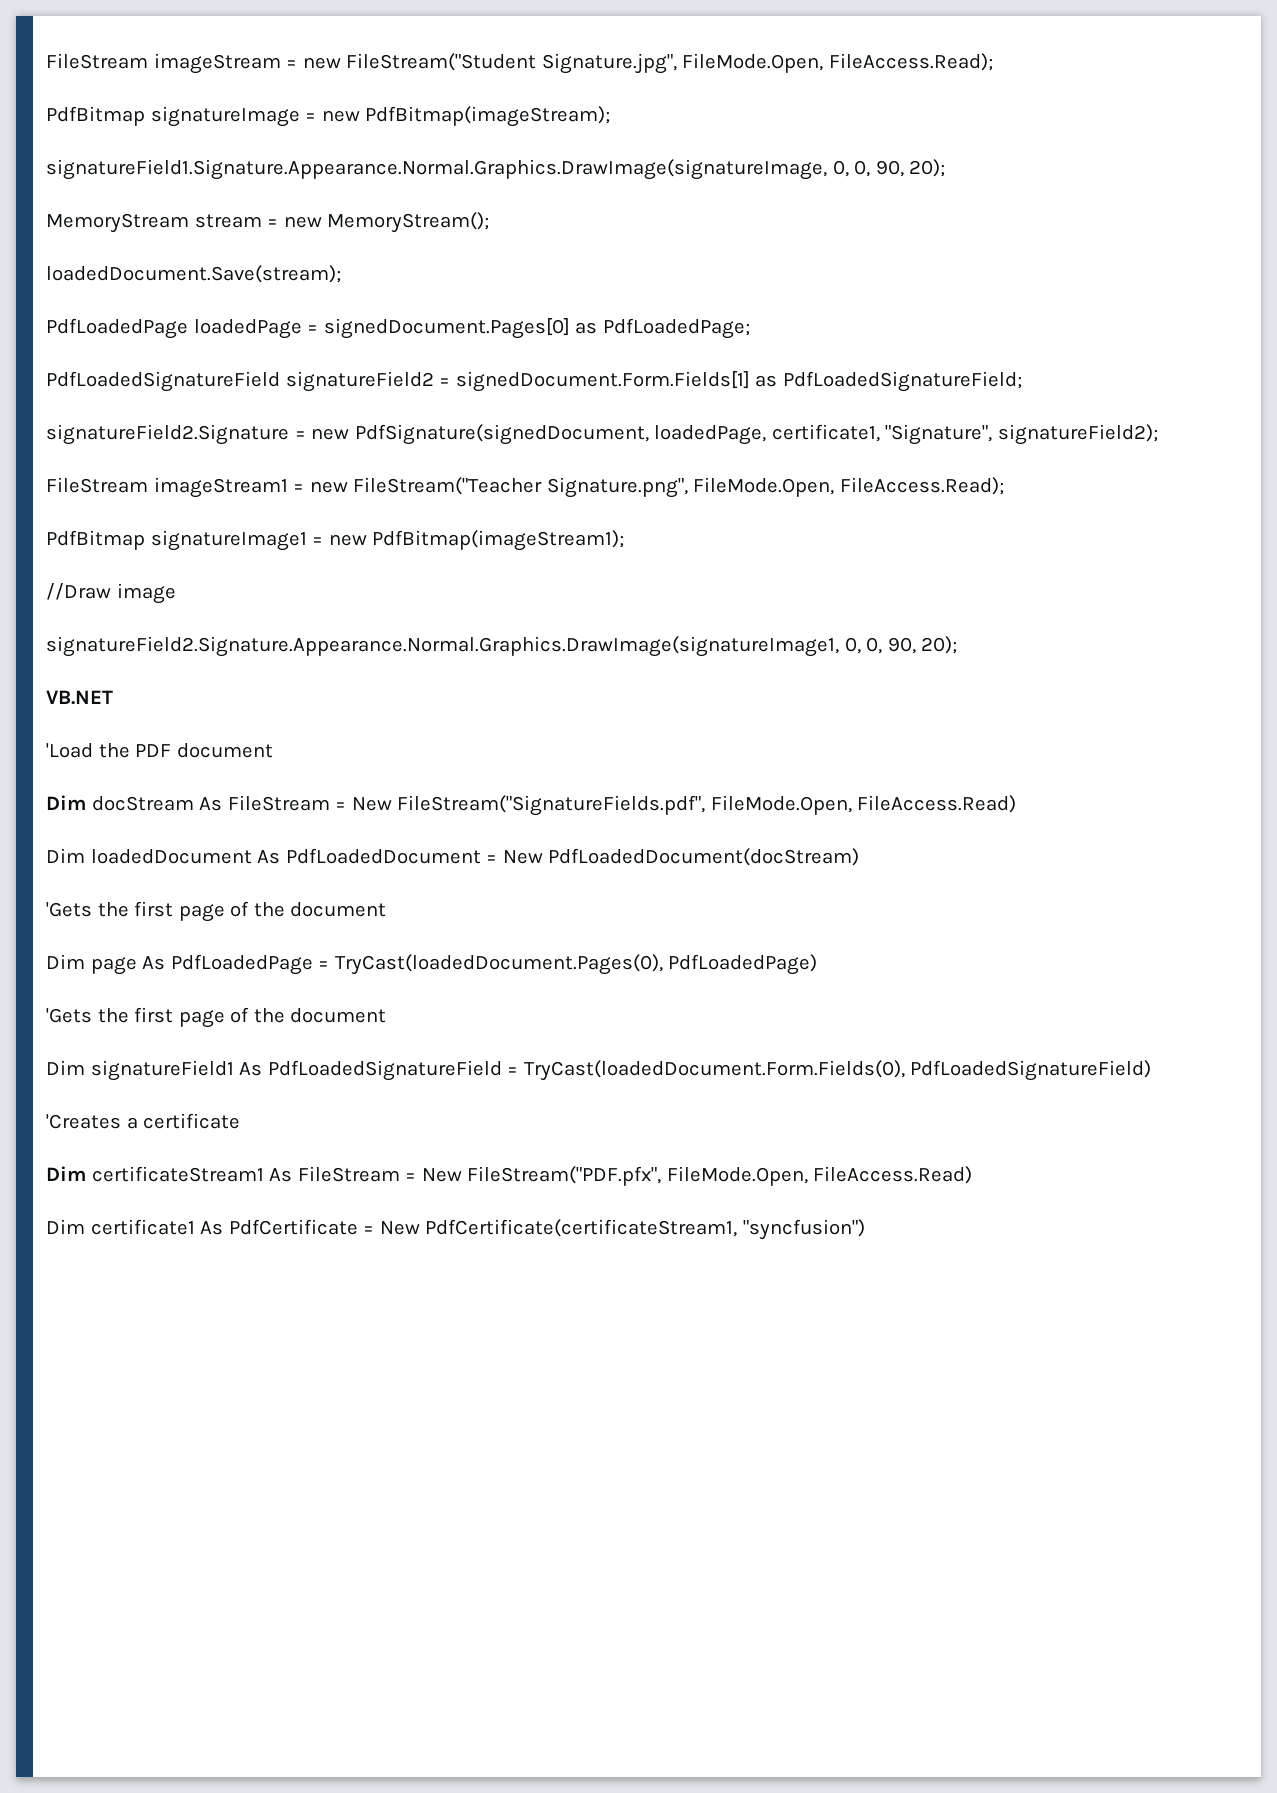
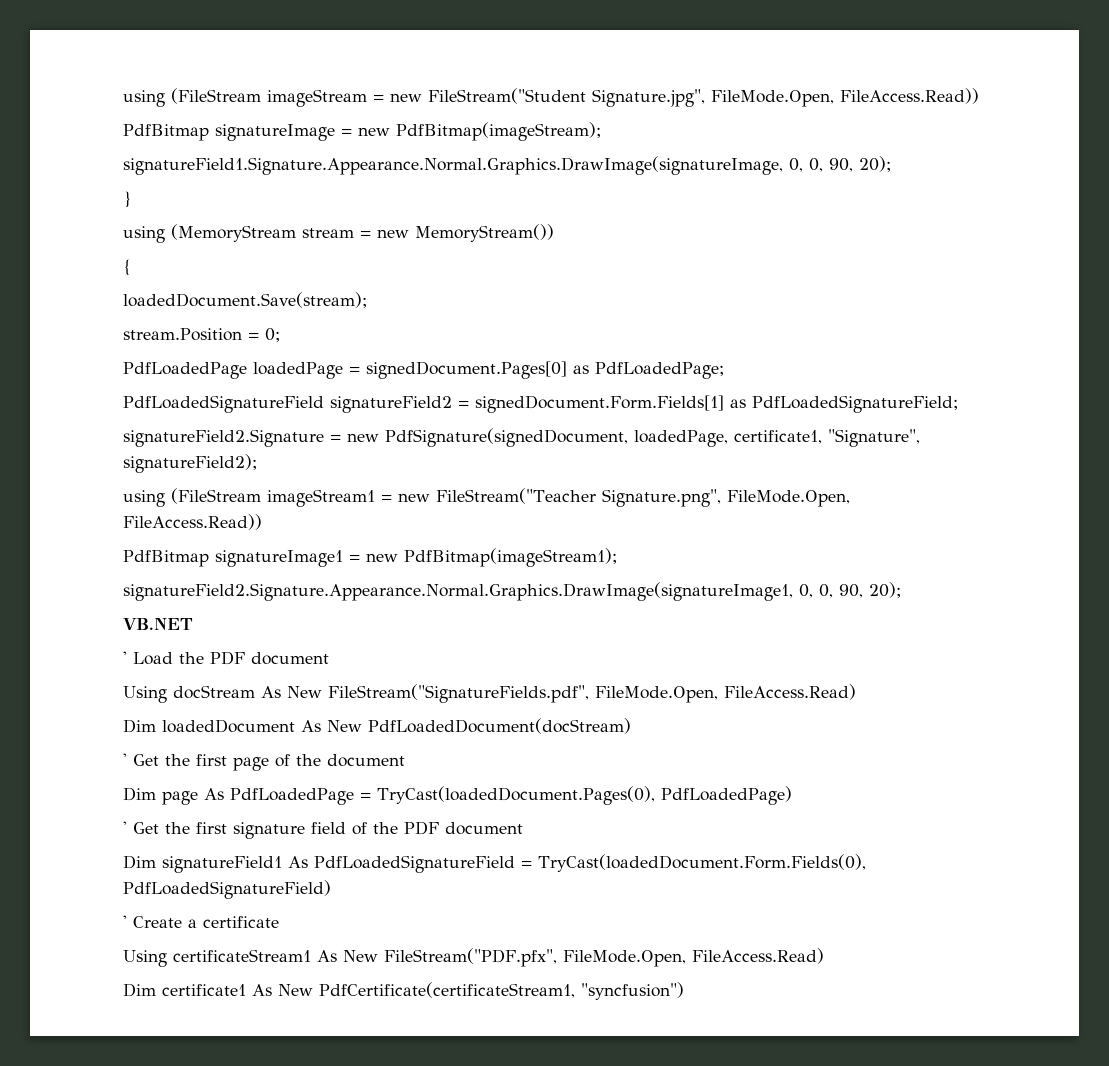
[46,53,148,69] FileStream -> [123,88,261,107] using (FileStream
[828,53,993,71] FileAccess.Read); -> [840,88,979,104] FileAccess.Read))
[46,213,189,233] MemoryStream -> [123,191,132,208] [123,224,296,243] } // using (MemoryStream
[327,212,490,233] MemoryStream(); -> [415,224,554,242] [123,259,132,276] MemoryStream()) // {
(341, 274) none -> [123,328,280,342] // stream.Position = 0;
[46,477,148,493] FileStream -> [123,488,261,507] using (FileStream
[839,477,1004,495] FileAccess.Read); -> [123,514,262,530] FileAccess.Read))
[46,583,176,604] // //Draw image -> (617, 557) none
[46,743,273,758] [46,795,86,810] 'Load the PDF document // Dim -> [123,651,329,665] [123,686,167,703] ' Load the PDF document // Using
[227,795,347,811] FileStream = -> (281, 692) none
[285,848,498,864] PdfLoadedDocument = -> (321, 726) none
[46,902,92,917] 'Gets -> [123,753,159,766] ' Get
[46,1007,285,1028] 'Gets the first page of the -> [123,821,439,839] ' Get the first signature field of the PDF
[46,1114,121,1129] 'Creates -> [123,915,182,928] ' Create
[46,1166,86,1181] Dim -> [123,950,167,967] Using
[297,1166,417,1182] FileStream = -> (337, 956) none
[228,1219,375,1235] PdfCertificate = -> (272, 990) none

